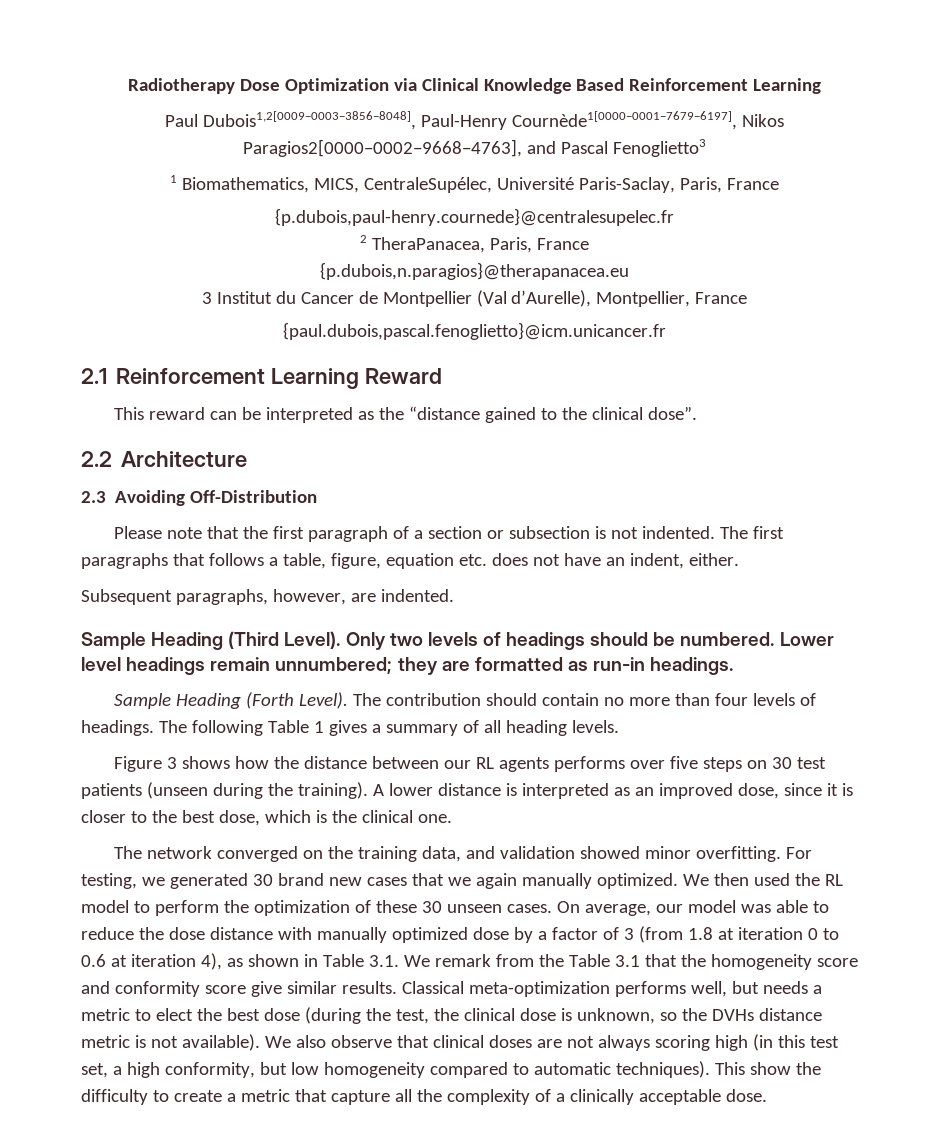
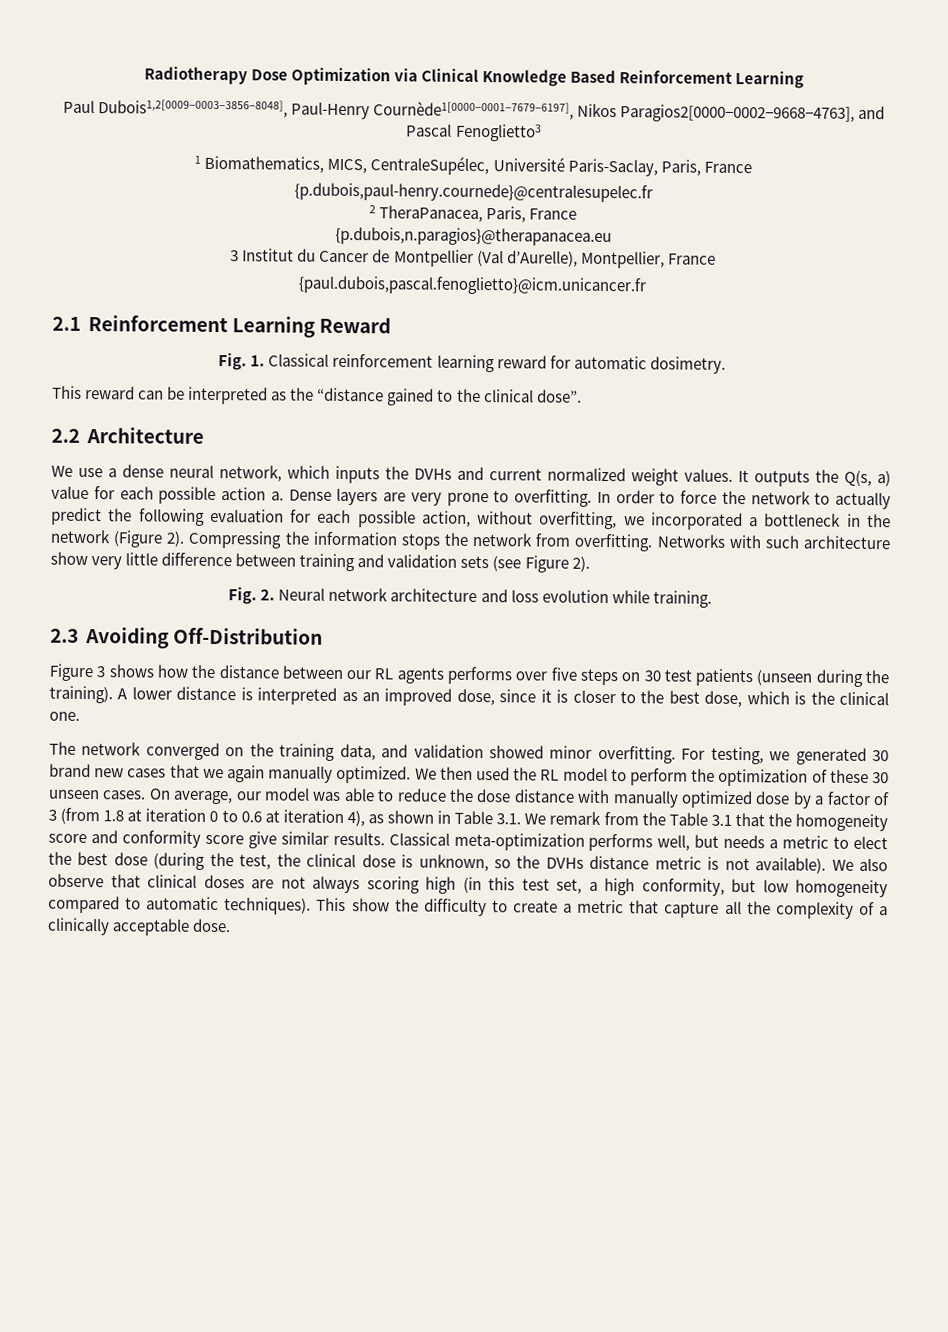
(443, 376) none -> [218,353,726,374] // Fig. 1. Classical reinforcement learning reward for automatic dosimetry.
[81,490,318,506] [113,526,784,542] [81,553,739,569] [81,589,454,605] [81,631,834,650] [81,657,734,675] [113,692,816,709] [81,720,619,736] 2.3 Avoiding Off-Distribution // Please note that the first paragraph of a section or subsection is not indented. The first paragraphs that follows a table, figure, equation etc. does not have an indent, either. // Subsequent paragraphs, however, are indented. // Sample Heading (Third Level). Only two levels of headings should be numbered. Lower level headings remain unnumbered; they are formatted as run-in headings. // Sample Heading (Forth Level). The contribution should contain no more than four levels of headings. The following Table 1 gives a summary of all heading levels. -> [51,464,891,487] [51,485,891,510] [51,507,891,531] [50,529,891,552] [50,551,590,573] [228,587,712,608] [50,627,323,649] We use a dense neural network, which inputs the DVHs and current normalized weight values. It outputs the Q(s, a) value for each possible action a. Dense layers are very prone to overfitting. In order to force the network to actually predict the following evaluation for each possible action, without overfitting, we incorporated a bottleneck in the network (Figure 2). Compressing the information stops the network from overfitting. Networks with such architecture show very little difference between training and validation sets (see Figure 2). // Fig. 2. Neural network architecture and loss evolution while training. // 2.3 Avoiding Off-Distribution

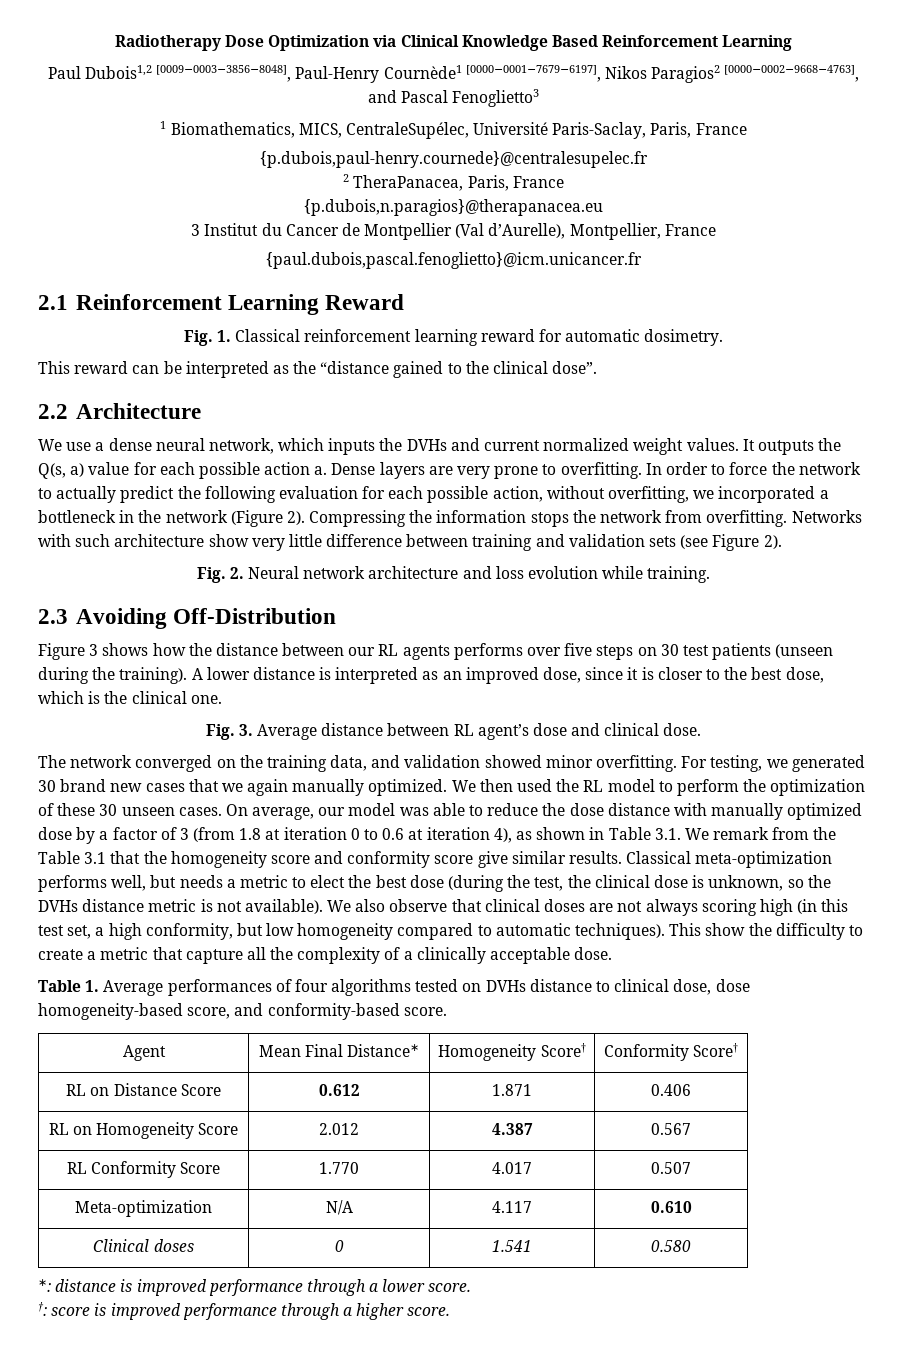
[97,99,856,123] Dubois1,2[0009−0003−3856−8048], Paul-Henry Cournède1[0000−0001−7679−6197], Nikos Paragios2[0000−0002−9668−4763], -> [84,65,860,83] Dubois1,2 [0009−0003−3856−8048], Paul-Henry Cournède1 [0000−0001−7679−6197], Nikos Paragios2 [0000−0002−9668−4763],
(80, 716) none -> [205,723,702,740] // Fig. 3. Average distance between RL agent’s dose and clinical dose.
(232, 925) none -> [38,979,750,996] [38,1003,447,1020] [122,1045,166,1061] [258,1044,420,1057] [438,1043,586,1061] [603,1043,739,1061] [66,1083,221,1096] [318,1084,360,1096] [492,1084,532,1096] [651,1084,691,1096] [48,1122,239,1139] [319,1123,359,1135] [491,1123,533,1135] [651,1123,691,1135] [66,1161,221,1178] [319,1162,359,1174] [492,1162,532,1174] [651,1162,691,1174] [75,1200,212,1217] [325,1200,353,1215] [492,1201,532,1213] [650,1201,692,1213] [93,1239,194,1252] [334,1240,344,1252] [492,1240,532,1252] [651,1240,691,1252] [38,1279,472,1296] [38,1302,451,1320] // Table 1. Average performances of four algorithms tested on DVHs distance to clinical dose, dose homogeneity-based score, and conformity-based score. // Agent | Mean Final Distance∗ | Homogeneity Score† | Conformity Score† // RL on Distance Score | 0.612 | 1.871 | 0.406 // RL on Homogeneity Score | 2.012 | 4.387 | 0.567 // RL Conformity Score | 1.770 | 4.017 | 0.507 // Meta-optimization | N/A | 4.117 | 0.610 // Clinical doses | 0 | 1.541 | 0.580 // ∗: distance is improved performance through a lower score. // †: score is improved performance through a higher score.

